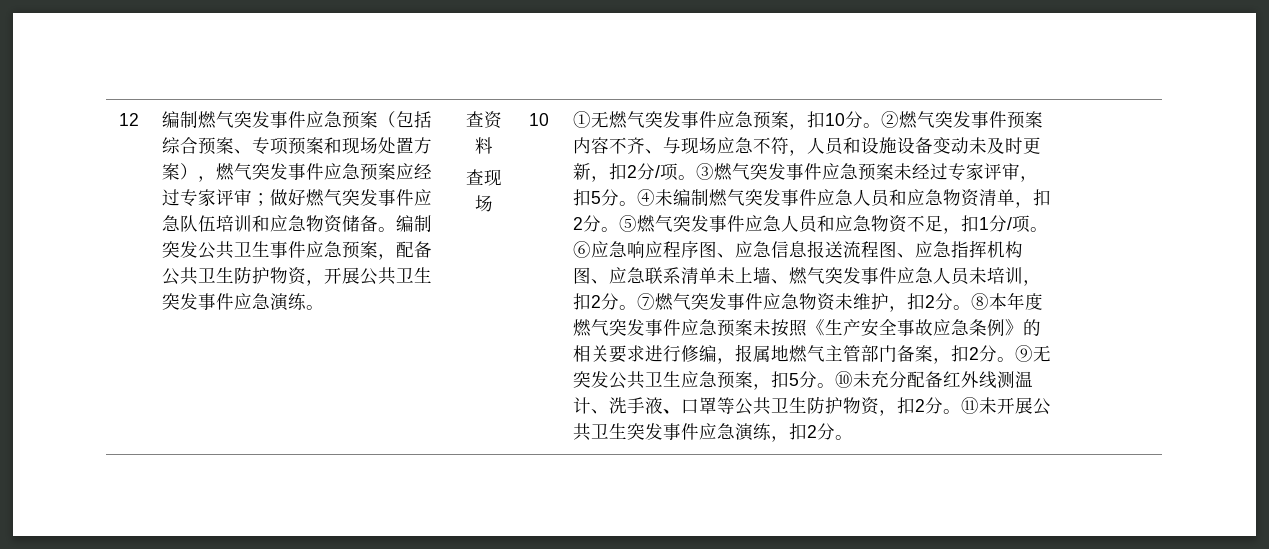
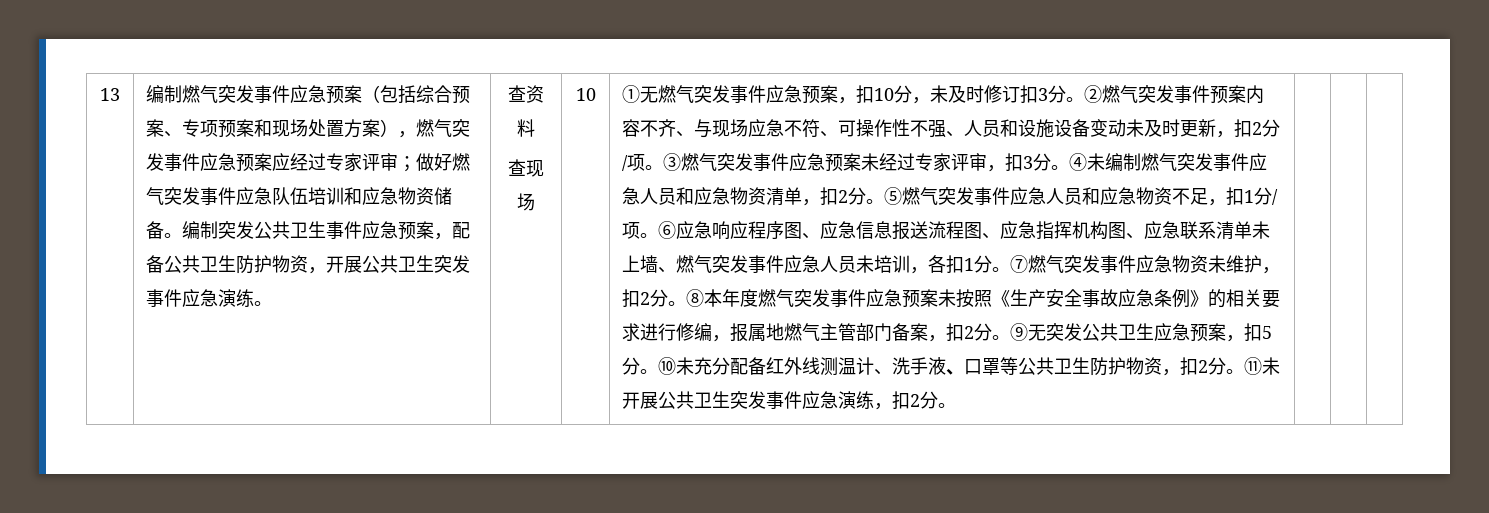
[118,113,139,126] 12 -> [100,88,120,101] 13
(863, 119) none -> [912,85,1067,104] ，未及时修订扣3分
[788,150,807,156] ， -> [820,119,965,138] 、可操作性不强、
[590,191,601,204] 5 -> [1023,156,1034,169] 3
[572,293,601,310] 扣2 -> [928,255,975,274] 各扣1

